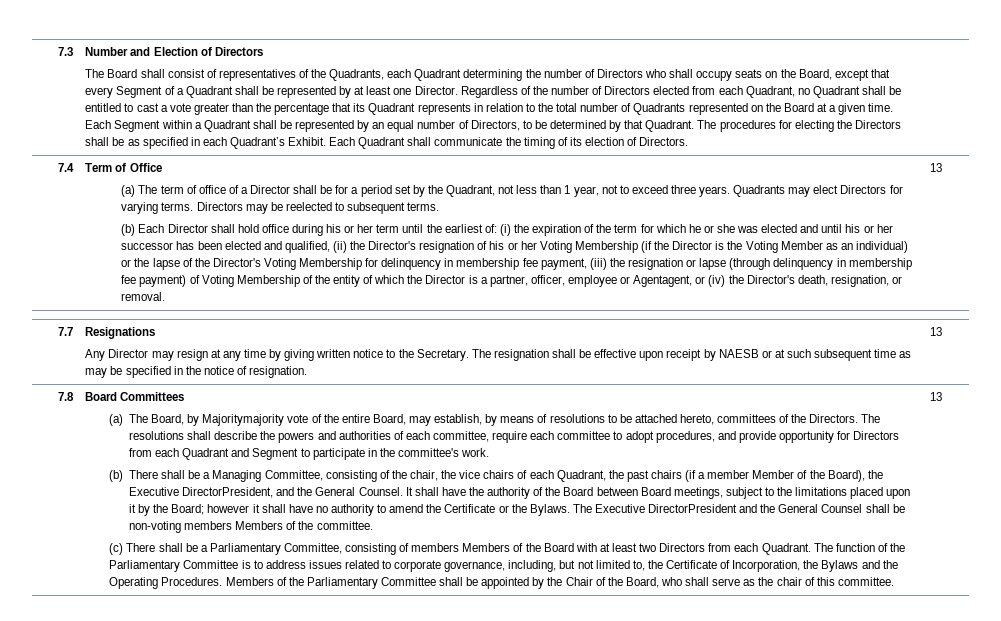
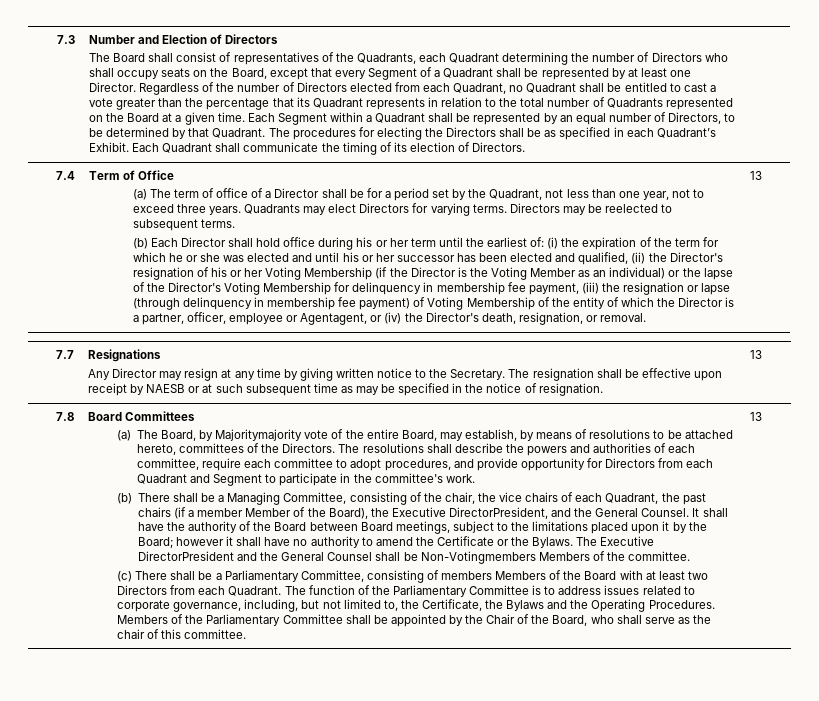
[564,185,571,194] 1 -> [618,191,640,198] one
[129,521,233,533] non-voting members -> [420,551,536,564] Non-Votingmembers
[665,560,801,572] Certificate of Incorporation, -> [421,599,482,611] Certificate,

